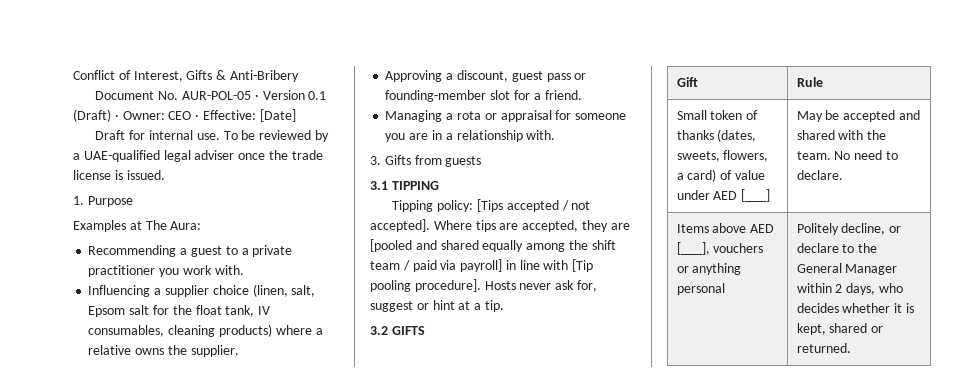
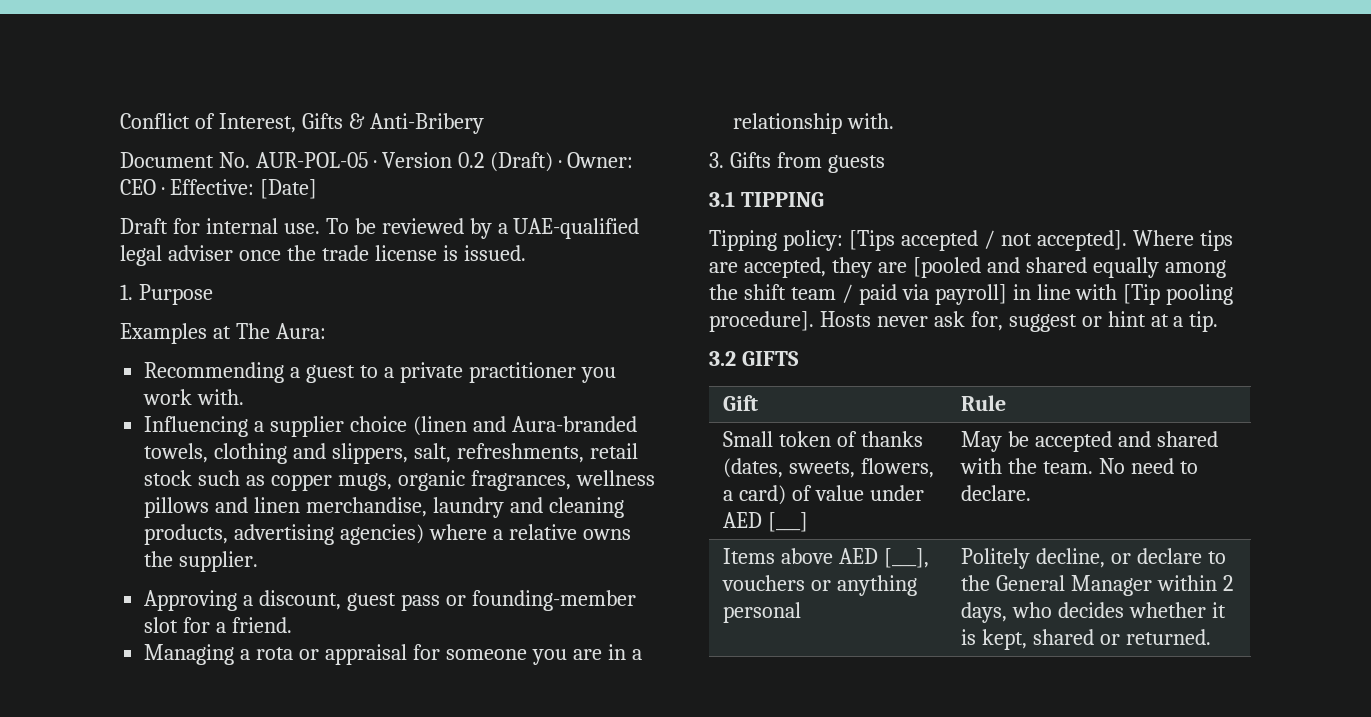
[308,91,327,100] 0.1 -> [457,152,484,168] 0.2
[252,284,316,297] [88,305,271,317] [88,324,272,337] (linen, salt, Epsom salt for the float tank, IV consumables, cleaning products) -> [412,416,637,436] [144,443,638,464] [144,470,655,491] [144,497,624,518] [144,524,425,545] (linen and Aura-branded towels, clothing and slippers, salt, refreshments, retail stock such as copper mugs, organic fragrances, wellness pillows and linen merchandise, laundry and cleaning products, advertising agencies)

